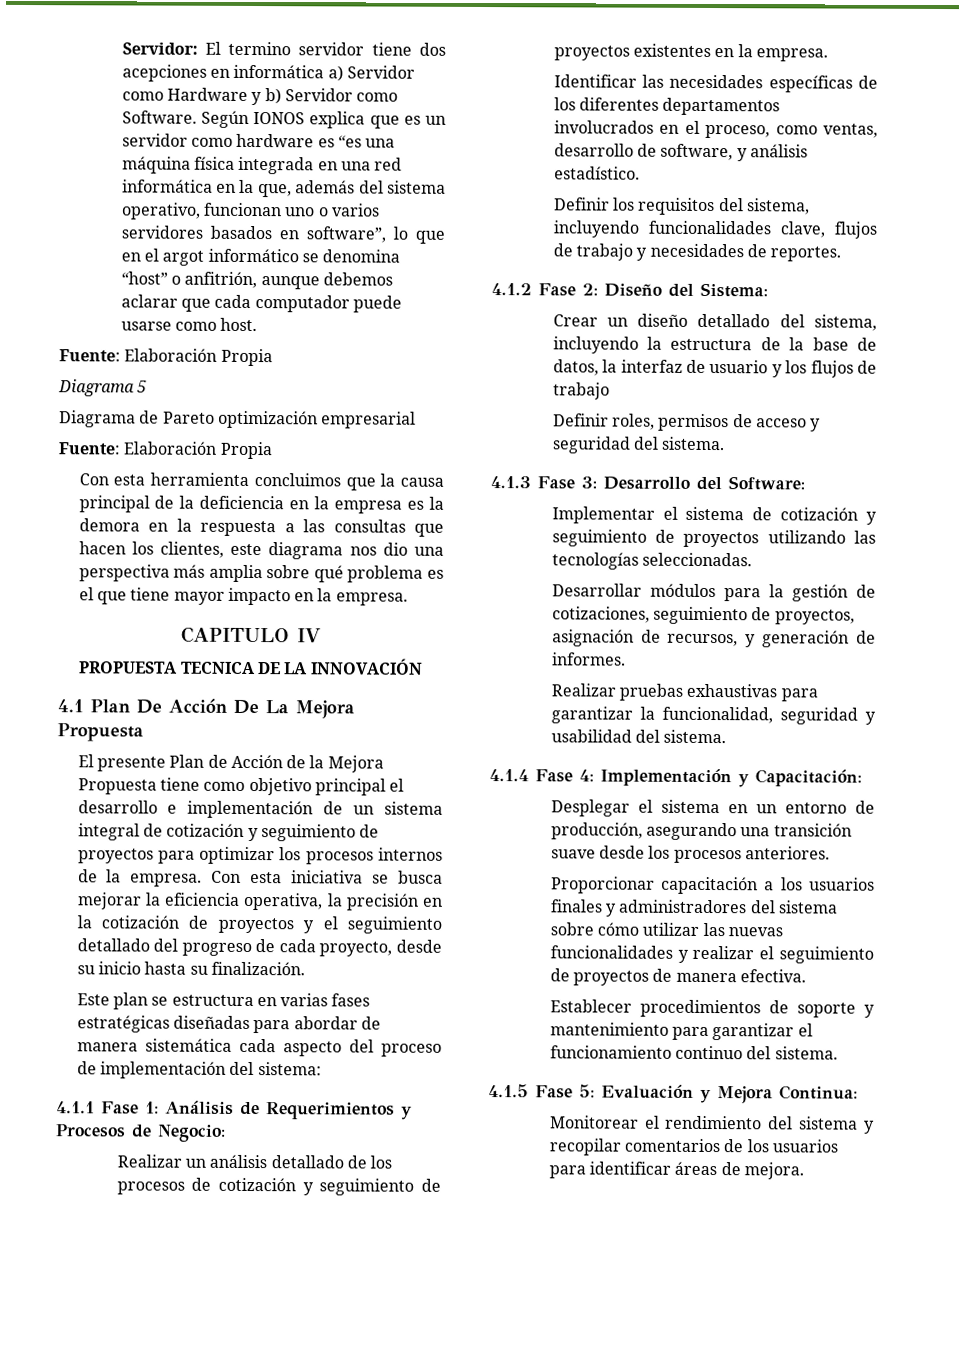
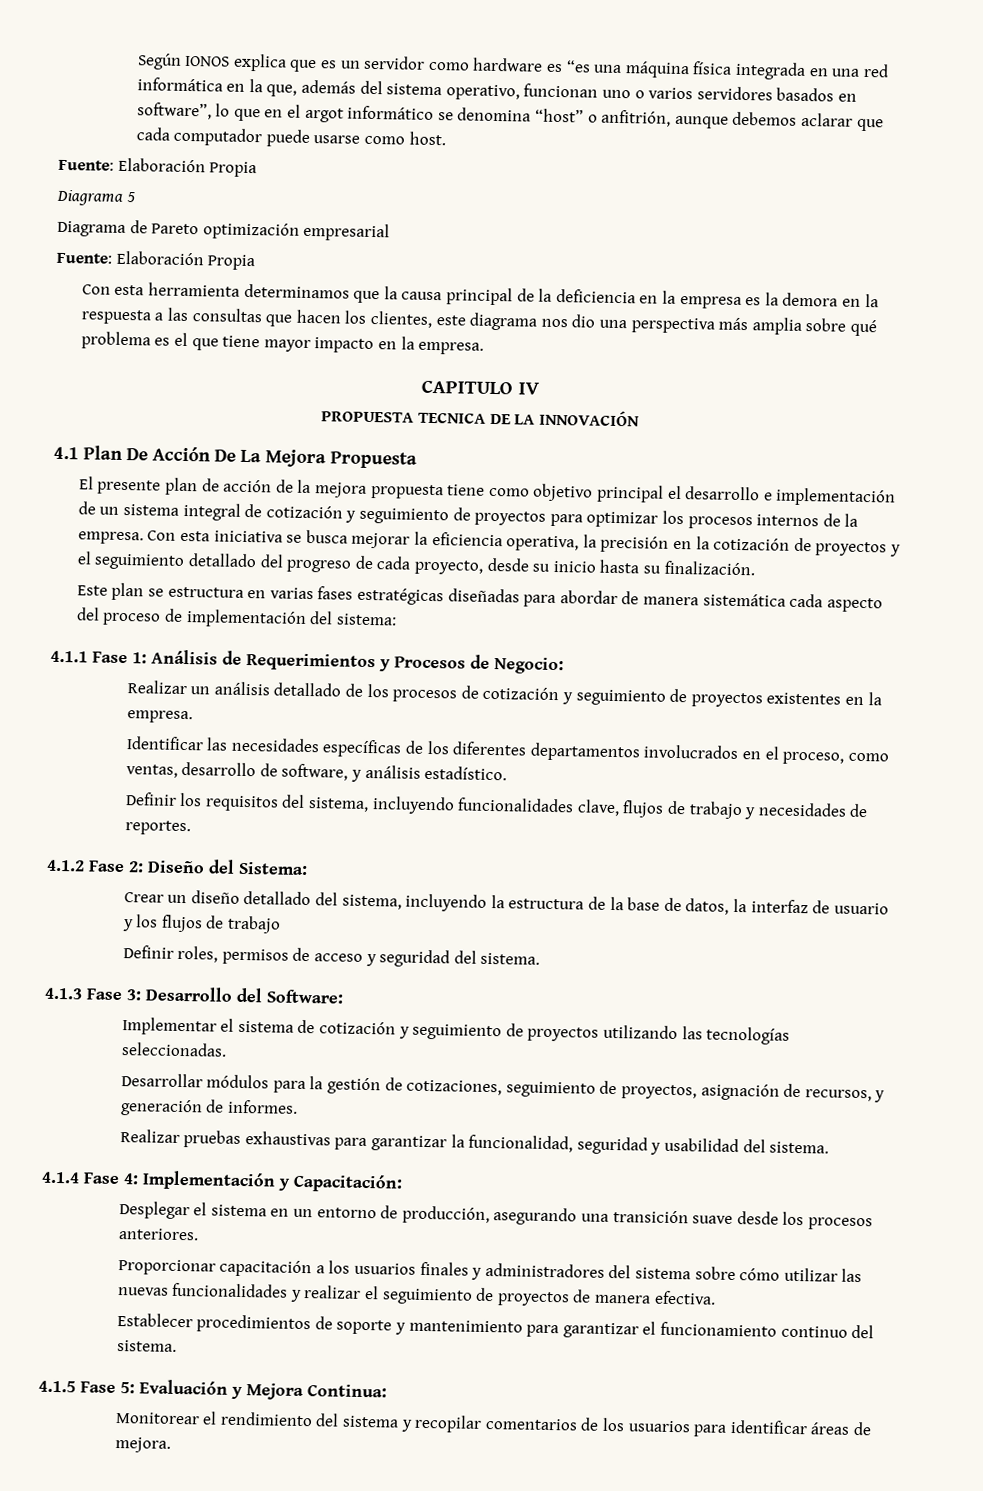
[121,41,447,56] [121,64,415,82] [121,87,399,106] [121,110,197,124] Servidor: El termino servidor tiene dos acepciones en informática a) Servidor como Hardware y b) Servidor como Software. -> (136, 61) none
[253,473,341,487] concluimos -> [243,283,350,299] determinamos
[169,754,384,773] [77,778,157,795] Plan de Acción de la Mejora Propuesta -> [165,477,444,500] plan de acción de la mejora propuesta

